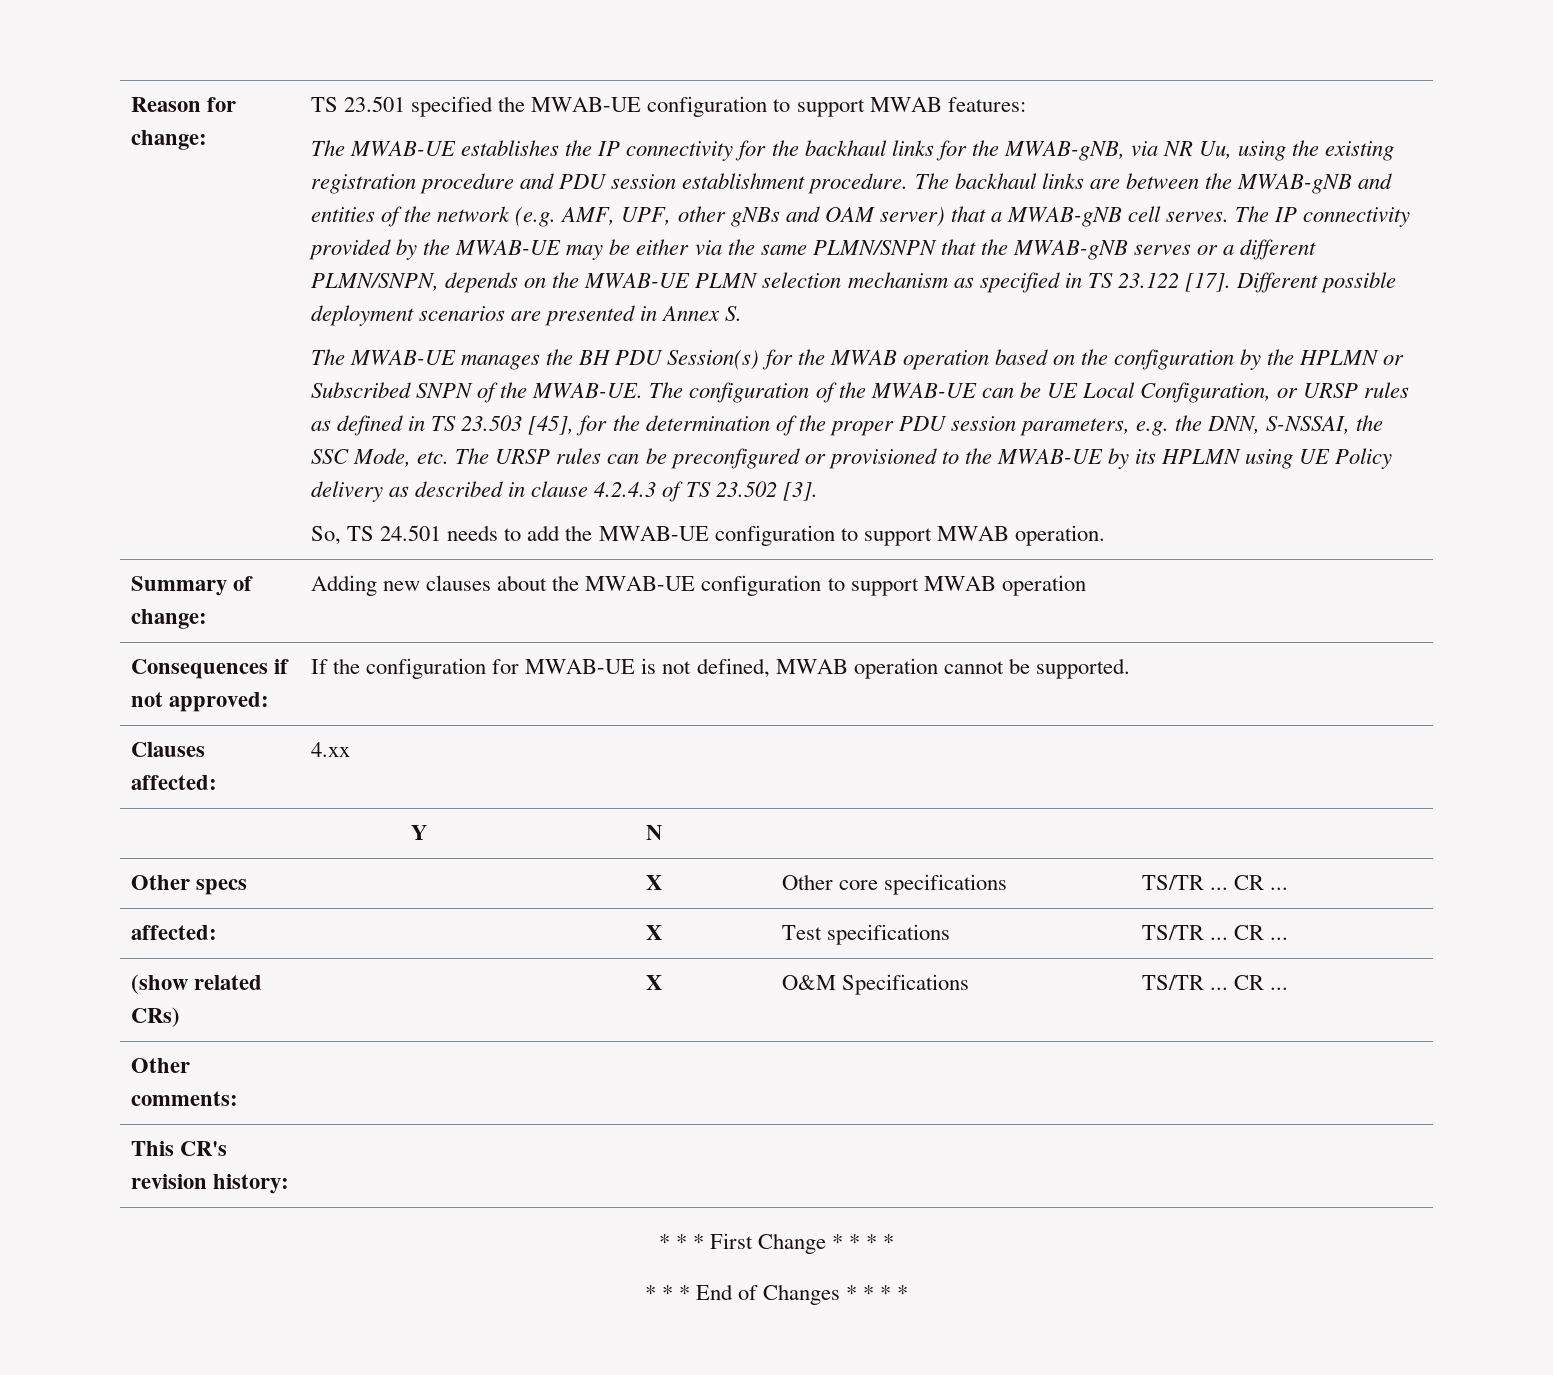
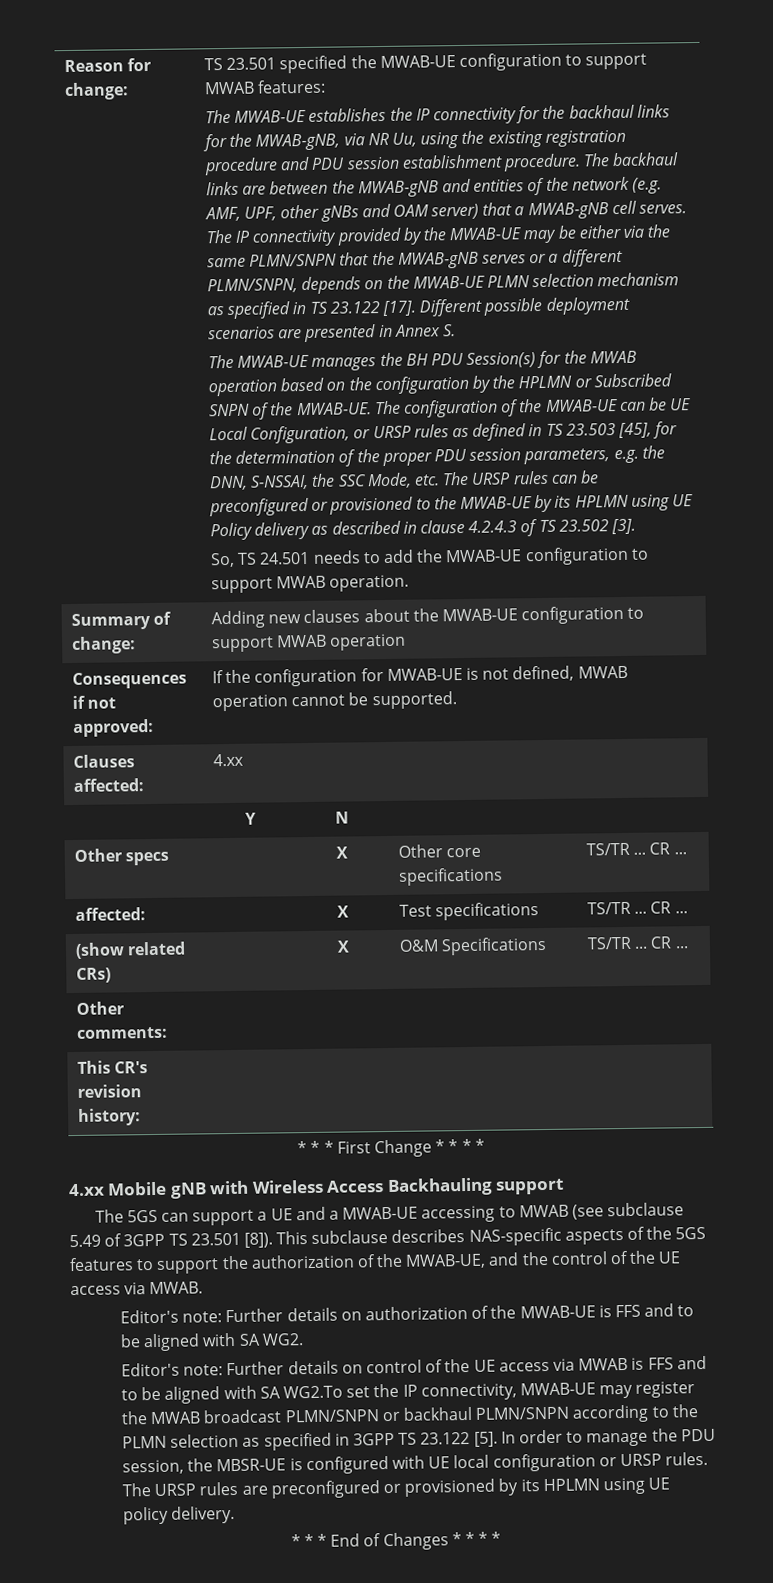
(895, 1241) none -> [68,1177,565,1199] [94,1202,685,1226] [69,1226,707,1248] [69,1250,682,1274] [70,1281,204,1296] [120,1303,695,1324] [120,1332,304,1352] [121,1355,707,1377] [121,1381,696,1404] [121,1404,698,1425] [122,1428,716,1451] [122,1451,709,1475] [122,1477,671,1499] [123,1505,236,1525] // 4.xx Mobile gNB with Wireless Access Backhauling support // The 5GS can support a UE and a MWAB-UE accessing to MWAB (see subclause 5.49 of 3GPP TS 23.501 [8]). This subclause describes NAS-specific aspects of the 5GS features to support the authorization of the MWAB-UE, and the control of the UE access via MWAB. // Editor's note: Further details on authorization of the MWAB-UE is FFS and to be aligned with SA WG2. // Editor's note: Further details on control of the UE access via MWAB is FFS and to be aligned with SA WG2.To set the IP connectivity, MWAB-UE may register the MWAB broadcast PLMN/SNPN or backhaul PLMN/SNPN according to the PLMN selection as specified in 3GPP TS 23.122 [5]. In order to manage the PDU session, the MBSR-UE is configured with UE local configuration or URSP rules. The URSP rules are preconfigured or provisioned by its HPLMN using UE policy delivery.

